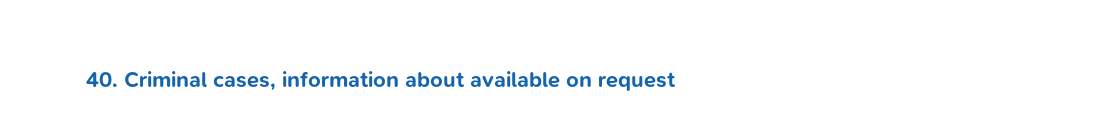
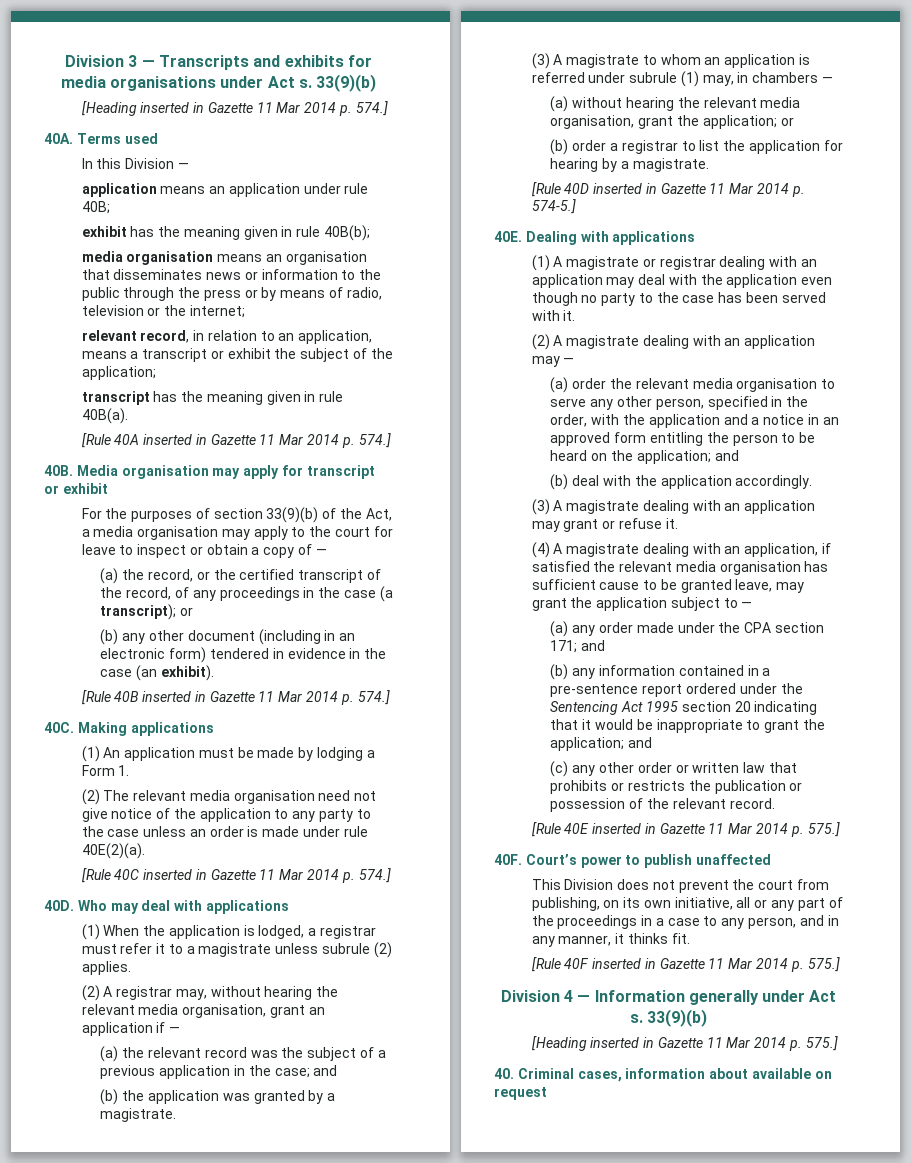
(86, 79) none -> [65,55,372,70] [60,74,377,92] [81,101,388,116] [44,133,158,144] [81,158,189,169] [81,183,369,197] [81,201,110,214] [81,225,371,241] [81,251,367,265] [81,269,382,280] [81,287,382,301] [81,305,245,318] [81,330,373,344] [81,348,393,362] [81,366,156,380] [81,391,344,405] [81,408,128,424] [81,433,391,448] [44,465,375,479] [44,483,108,494] [81,507,392,523] [81,526,393,540] [81,544,327,558] [100,568,381,584] [100,586,393,602] [100,604,194,620] [100,629,356,645] [100,647,387,663] [100,665,214,681] [81,690,390,705] [44,722,214,736] [81,746,375,762] [81,765,130,776] [81,789,377,805] [81,808,371,822] [81,826,368,837] [81,843,145,859] [81,868,391,883] [44,900,289,914] [81,924,377,940] [81,942,392,958] [81,961,131,975] [81,985,339,1001] [81,1004,325,1018] [81,1022,181,1036] [100,1046,386,1062] [100,1065,338,1079] [100,1089,336,1105] [100,1108,177,1122] [531,53,811,69] [531,71,834,87] [550,96,801,112] [550,115,794,129] [550,139,843,155] [550,158,709,172] [531,182,805,197] [531,199,576,214] [494,231,696,245] [531,255,818,271] [531,274,833,288] [531,292,826,306] [531,310,576,321] [531,334,816,350] [531,356,575,367] [550,377,836,393] [550,396,809,410] [550,414,839,428] [550,432,816,446] [550,450,739,464] [550,474,813,490] [531,499,816,515] [531,518,678,532] [531,542,832,558] [531,561,829,575] [531,579,805,593] [531,597,753,611] [550,621,824,637] [550,640,606,653] [550,664,771,680] [550,683,803,697] [550,701,818,715] [550,719,825,733] [550,737,653,751] [550,761,797,777] [550,780,803,794] [550,798,775,812] [531,822,840,837] [494,854,771,868] [531,879,830,893] [531,897,843,911] [531,915,839,929] [531,933,690,947] [531,957,840,972] [500,990,837,1005] [629,1009,708,1027] [531,1036,838,1051] Division 3 — Transcripts and exhibits for media organisations under Act s. 33(9)(b) // [Heading inserted in Gazette 11 Mar 2014 p. 574.] // 40A. Terms used // In this Division — // application means an application under rule 40B; // exhibit has the meaning given in rule 40B(b); // media organisation means an organisation that disseminates news or information to the public through the press or by means of radio, television or the internet; // relevant record, in relation to an application, means a transcript or exhibit the subject of the application; // transcript has the meaning given in rule 40B(a). // [Rule 40A inserted in Gazette 11 Mar 2014 p. 574.] // 40B. Media organisation may apply for transcript or exhibit // For the purposes of section 33(9)(b) of the Act, a media organisation may apply to the court for leave to inspect or obtain a copy of — // (a) the record, or the certified transcript of the record, of any proceedings in the case (a transcript); or // (b) any other document (including in an electronic form) tendered in evidence in the case (an exhibit). // [Rule 40B inserted in Gazette 11 Mar 2014 p. 574.] // 40C. Making applications // (1) An application must be made by lodging a Form 1. // (2) The relevant media organisation need not give notice of the application to any party to the case unless an order is made under rule 40E(2)(a). // [Rule 40C inserted in Gazette 11 Mar 2014 p. 574.] // 40D. Who may deal with applications // (1) When the application is lodged, a registrar must refer it to a magistrate unless subrule (2) applies. // (2) A registrar may, without hearing the relevant media organisation, grant an application if — // (a) the relevant record was the subject of a previous application in the case; and // (b) the application was granted by a magistrate. // (3) A magistrate to whom an application is referred under subrule (1) may, in chambers — // (a) without hearing the relevant media organisation, grant the application; or // (b) order a registrar to list the application for hearing by a magistrate. // [Rule 40D inserted in Gazette 11 Mar 2014 p. 574-5.] // 40E. Dealing with applications // (1) A magistrate or registrar dealing with an application may deal with the application even though no party to the case has been served with it. // (2) A magistrate dealing with an application may — // (a) order the relevant media organisation to serve any other person, specified in the order, with the application and a notice in an approved form entitling the person to be heard on the application; and // (b) deal with the application accordingly. // (3) A magistrate dealing with an application may grant or refuse it. // (4) A magistrate dealing with an application, if satisfied the relevant media organisation has sufficient cause to be granted leave, may grant the application subject to — // (a) any order made under the CPA section 171; and // (b) any information contained in a pre-sentence report ordered under the Sentencing Act 1995 section 20 indicating that it would be inappropriate to grant the application; and // (c) any other order or written law that prohibits or restricts the publication or possession of the relevant record. // [Rule 40E inserted in Gazette 11 Mar 2014 p. 575.] // 40F. Court’s power to publish unaffected // This Division does not prevent the court from publishing, on its own initiative, all or any part of the proceedings in a case to any person, and in any manner, it thinks fit. // [Rule 40F inserted in Gazette 11 Mar 2014 p. 575.] // Division 4 — Information generally under Act s. 33(9)(b) // [Heading inserted in Gazette 11 Mar 2014 p. 575.] //

